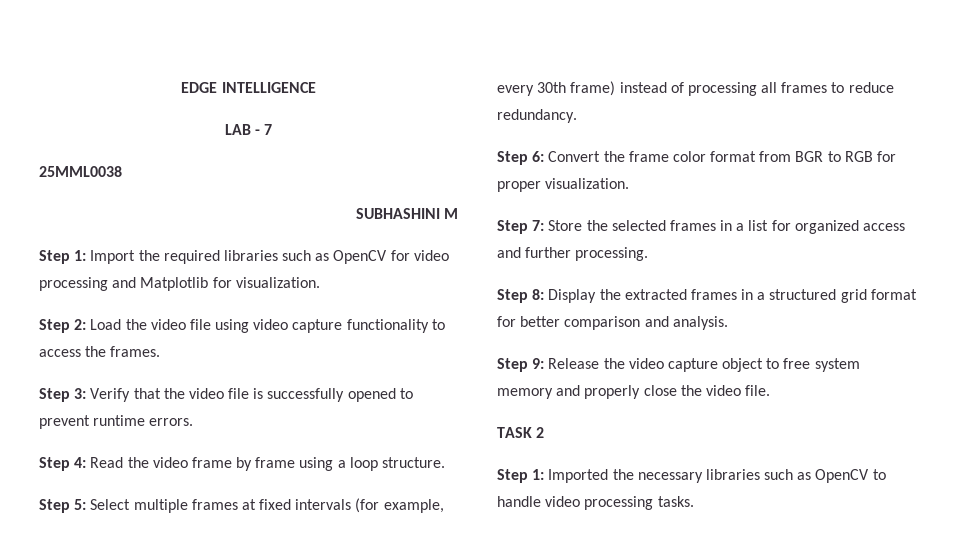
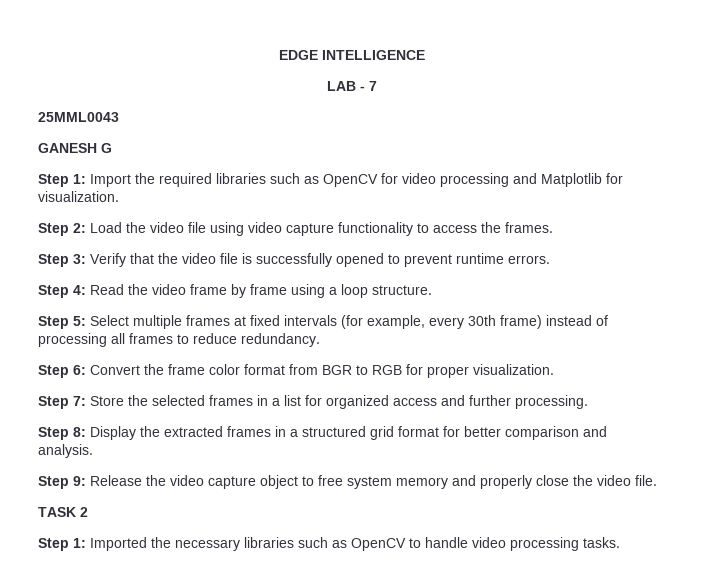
[39,166,122,177] [355,208,458,219] 25MML0038 // SUBHASHINI M -> [38,112,119,122] [38,143,112,153] 25MML0043 // GANESH G

